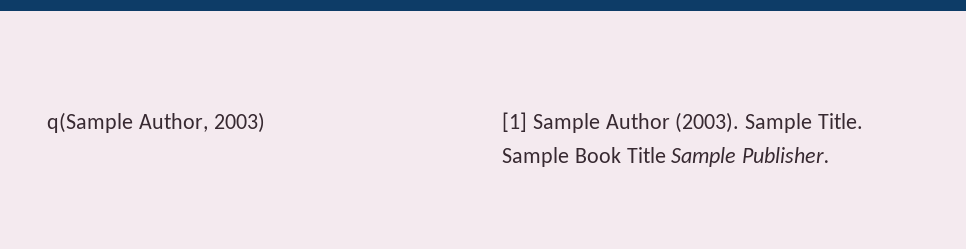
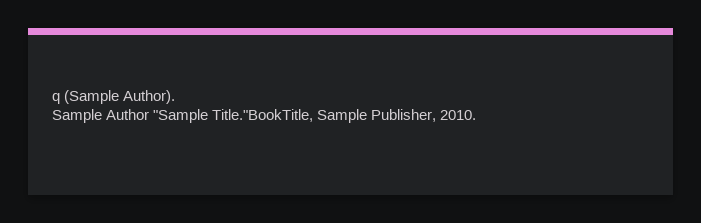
[47,112,265,133] [502,112,864,133] [502,147,831,167] q(Sample Author, 2003) // [1] Sample Author (2003). Sample Title. Sample Book Title Sample Publisher. -> [52,90,176,104] [52,109,477,123] q (Sample Author). // Sample Author "Sample Title."BookTitle, Sample Publisher, 2010.

